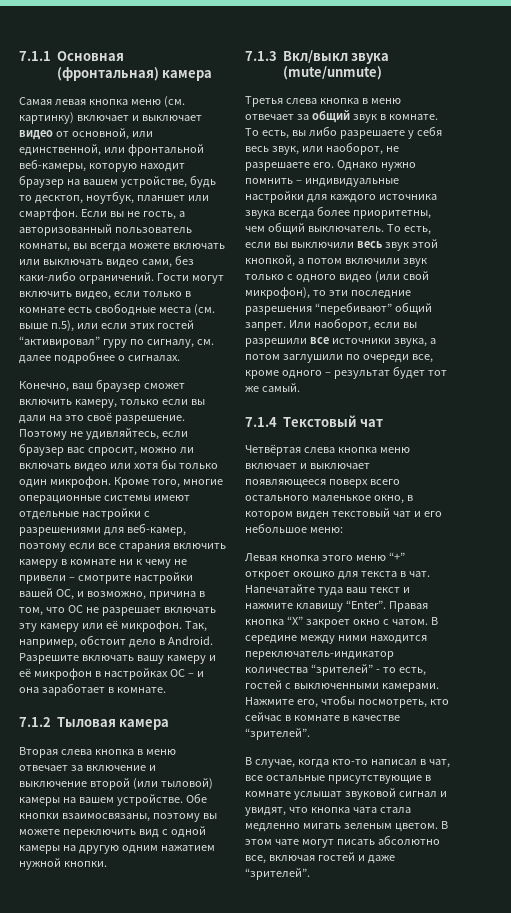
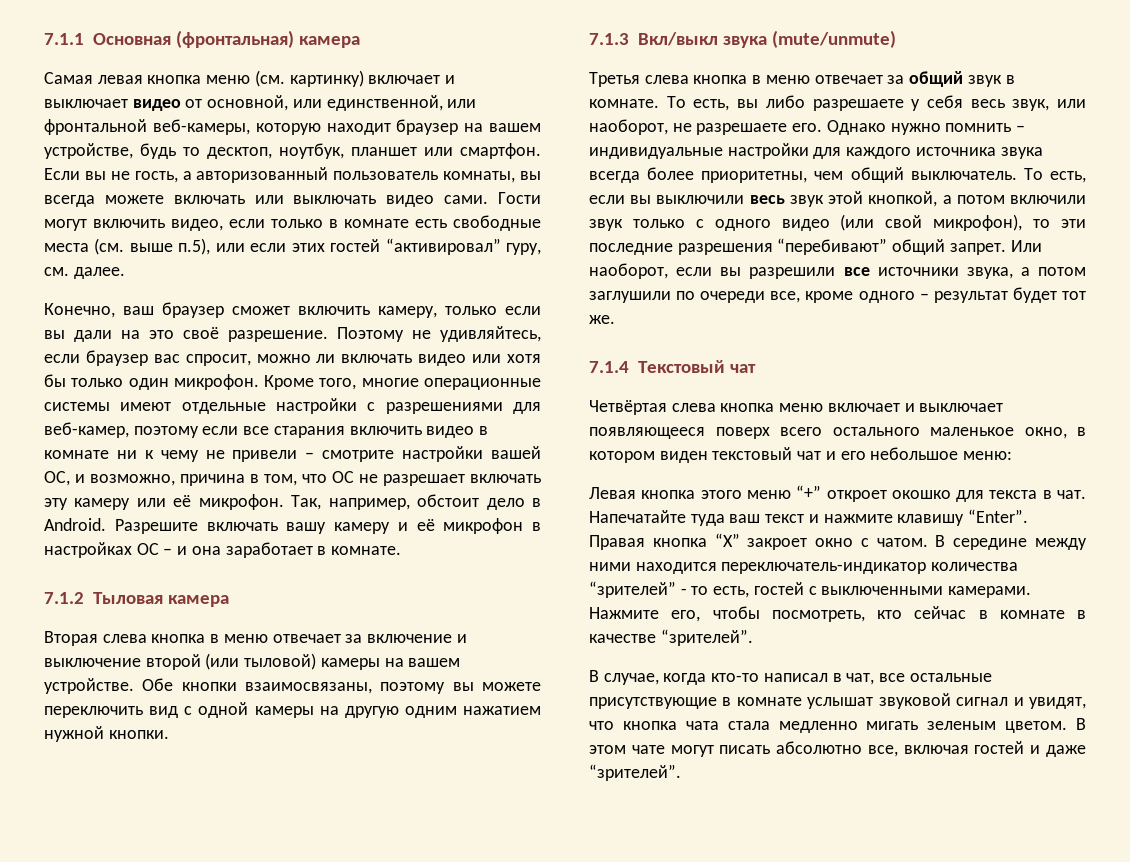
[141,255,194,268] [19,271,154,284] сами, без каки-либо ограничений. -> [444,195,489,204] сами.
[102,339,214,348] [19,351,180,364] гуру по сигналу, см. далее подробнее о сигналах. -> [506,243,542,255] [44,267,125,279] гуру, см. далее.
[19,559,58,568] камеру -> [426,426,475,438] видео
[245,383,300,392] же самый. -> [589,315,615,324] же.

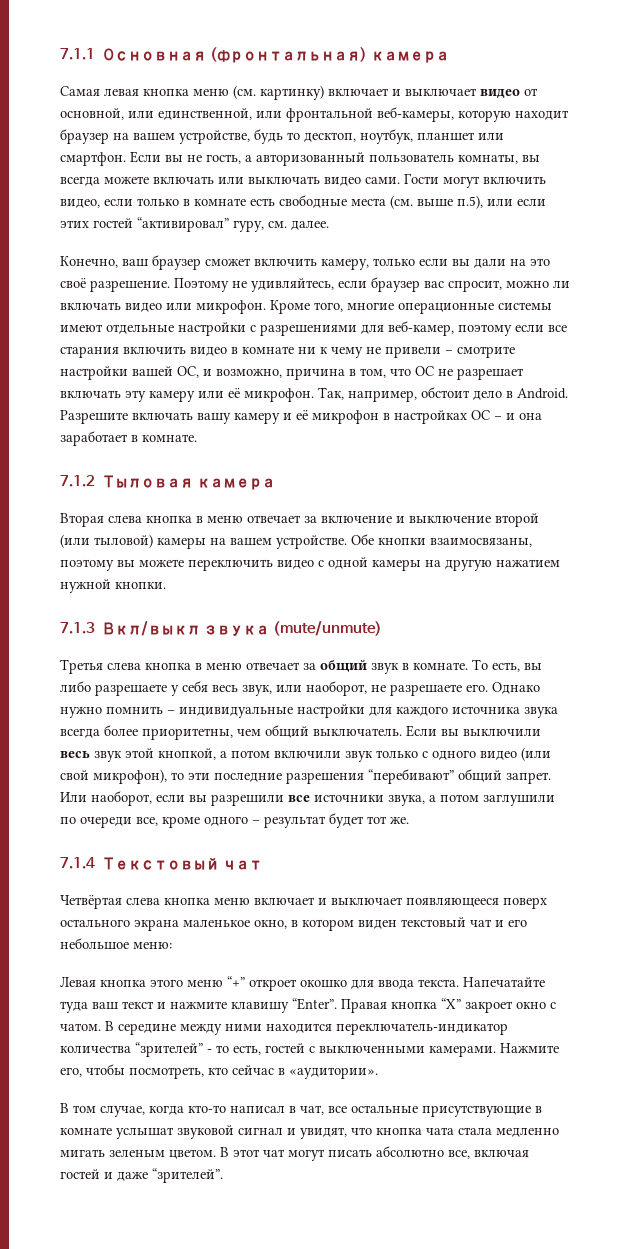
[507,354,542,363] [44,374,169,390] хотя бы только один -> (192, 306) none
[149,706,179,718] вид -> [277,560,314,569] видео
[404,706,457,718] одним -> (492, 565) none
[1023,168,1086,183] [589,195,625,204] То есть, если -> [406,725,437,737] Если
[780,427,920,436] всего остального -> [60,919,179,931] остального экрана
[989,490,1086,499] текста в чат. -> [378,979,459,989] ввода текста.
[999,610,1086,619] [589,629,753,646] [589,670,599,682] комнате в качестве “зрителей”. // В -> [289,1067,378,1079] [60,1103,96,1113] «аудитории». // В том
[589,745,665,754] этом чате -> [233,1149,285,1157] этот чат

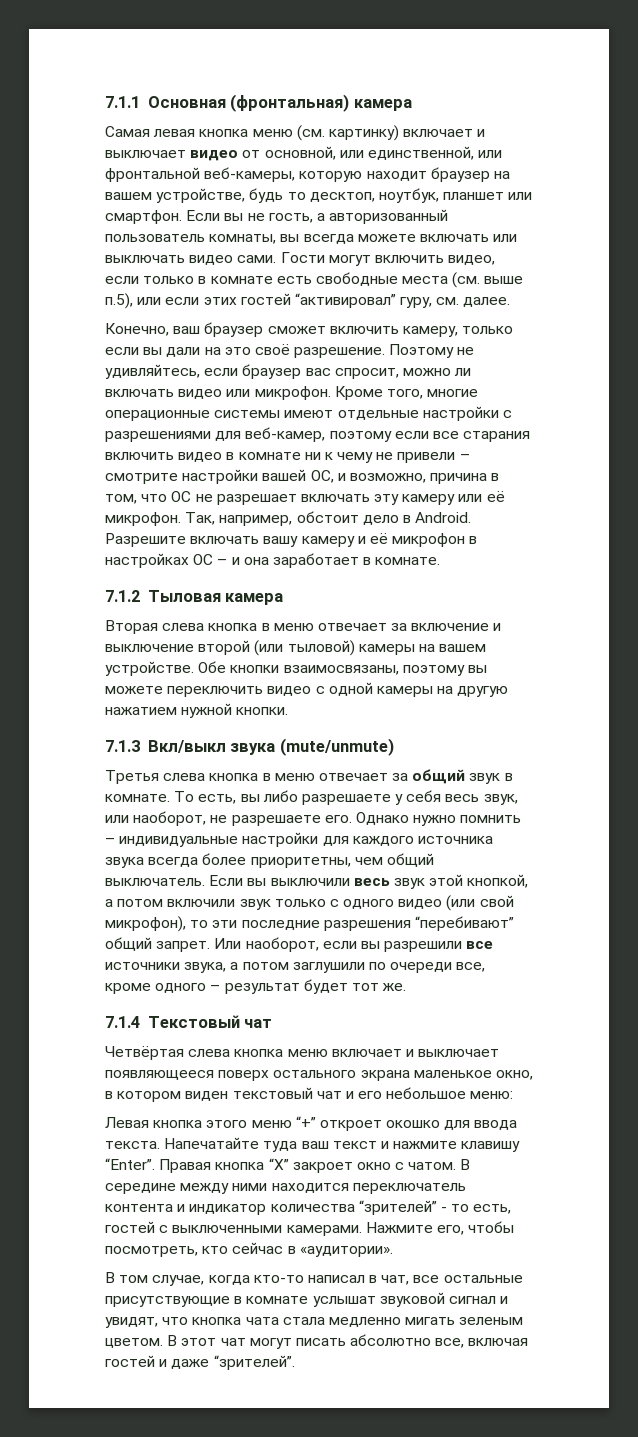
[336,1023,508,1035] переключатель-индикатор -> [352,1183,466,1194] [105,1204,267,1215] переключатель контента и индикатор

